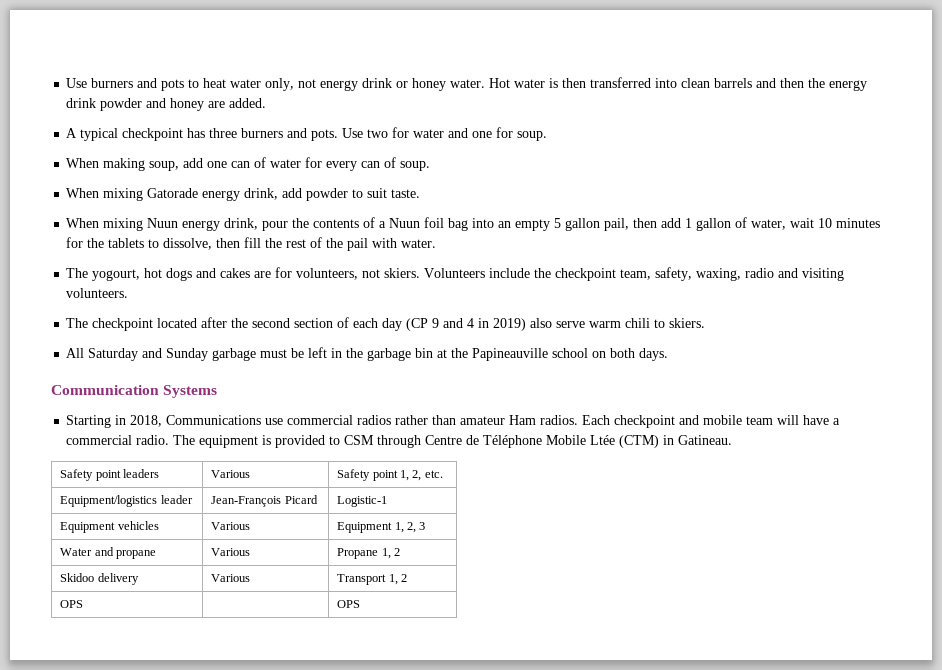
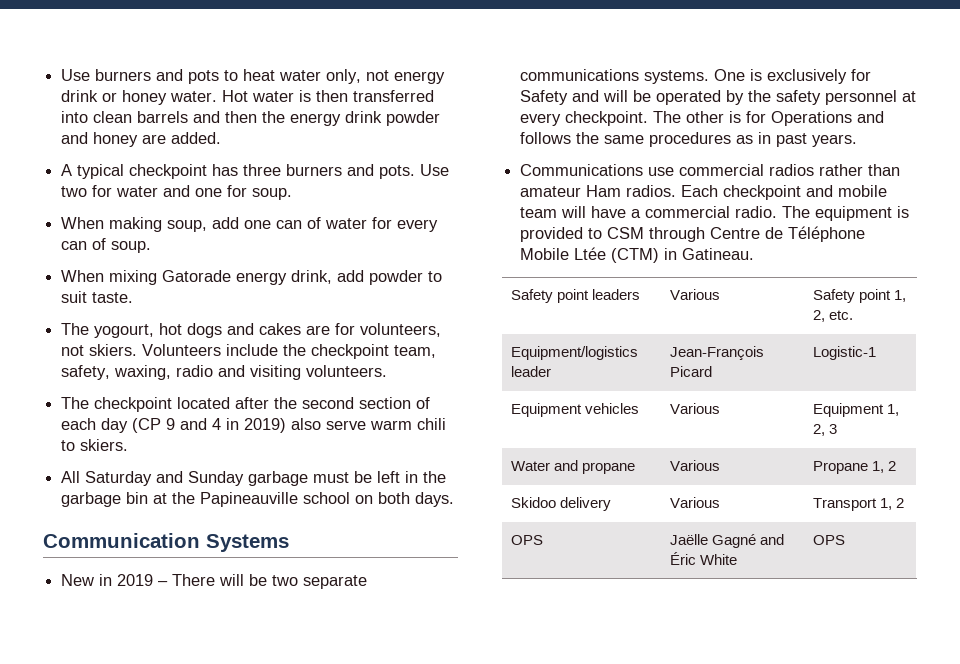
[66,217,881,231] [66,237,437,251] // When mixing Nuun energy drink, pour the contents of a Nuun foil bag into an empty 5 gallon pail, then add 1 gallon of water, wait 10 minutes for the tablets to dissolve, then fill the rest of the pail with water. -> (134, 297) none
[66,415,163,428] Starting in 2018, -> [61,574,368,589] [520,69,872,84] [520,90,917,105] [520,111,885,126] [520,132,858,147] New in 2019 – There will be two separate communications systems. One is exclusively for Safety and will be operated by the safety personnel at every checkpoint. The other is for Operations and follows the same procedures as in past years. //
(84, 604) none -> [669,534,784,548] [669,552,737,565] Jaëlle Gagné and Éric White

